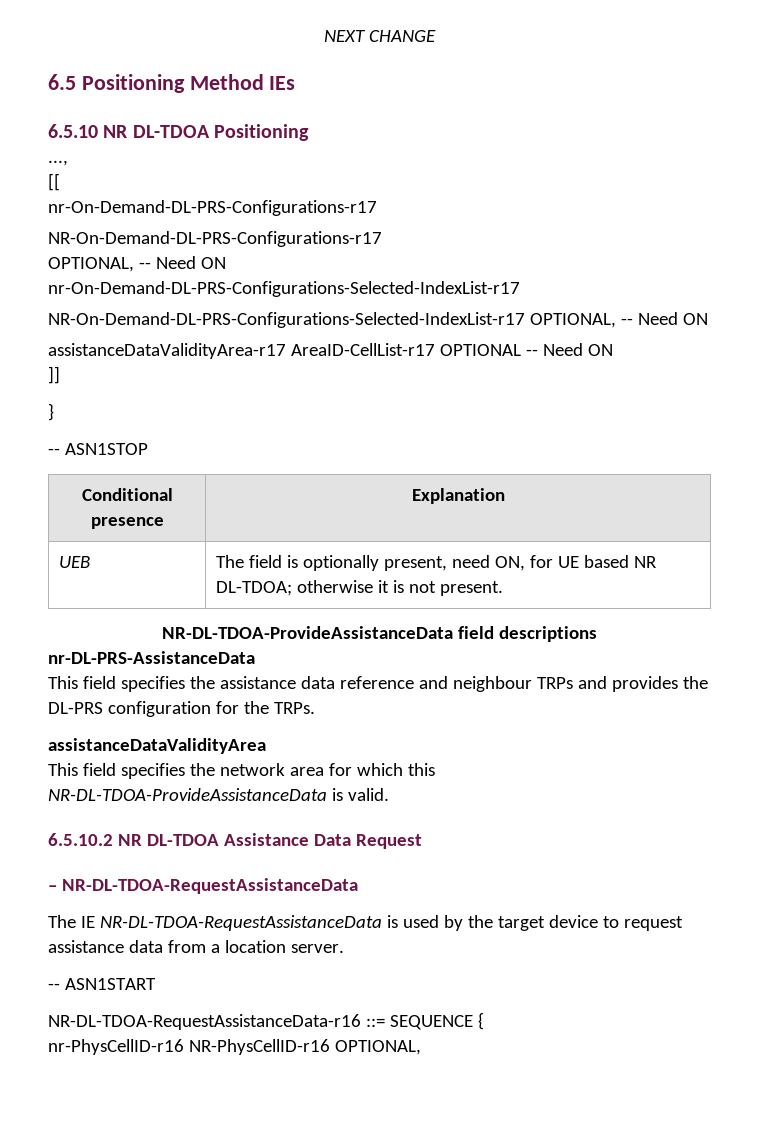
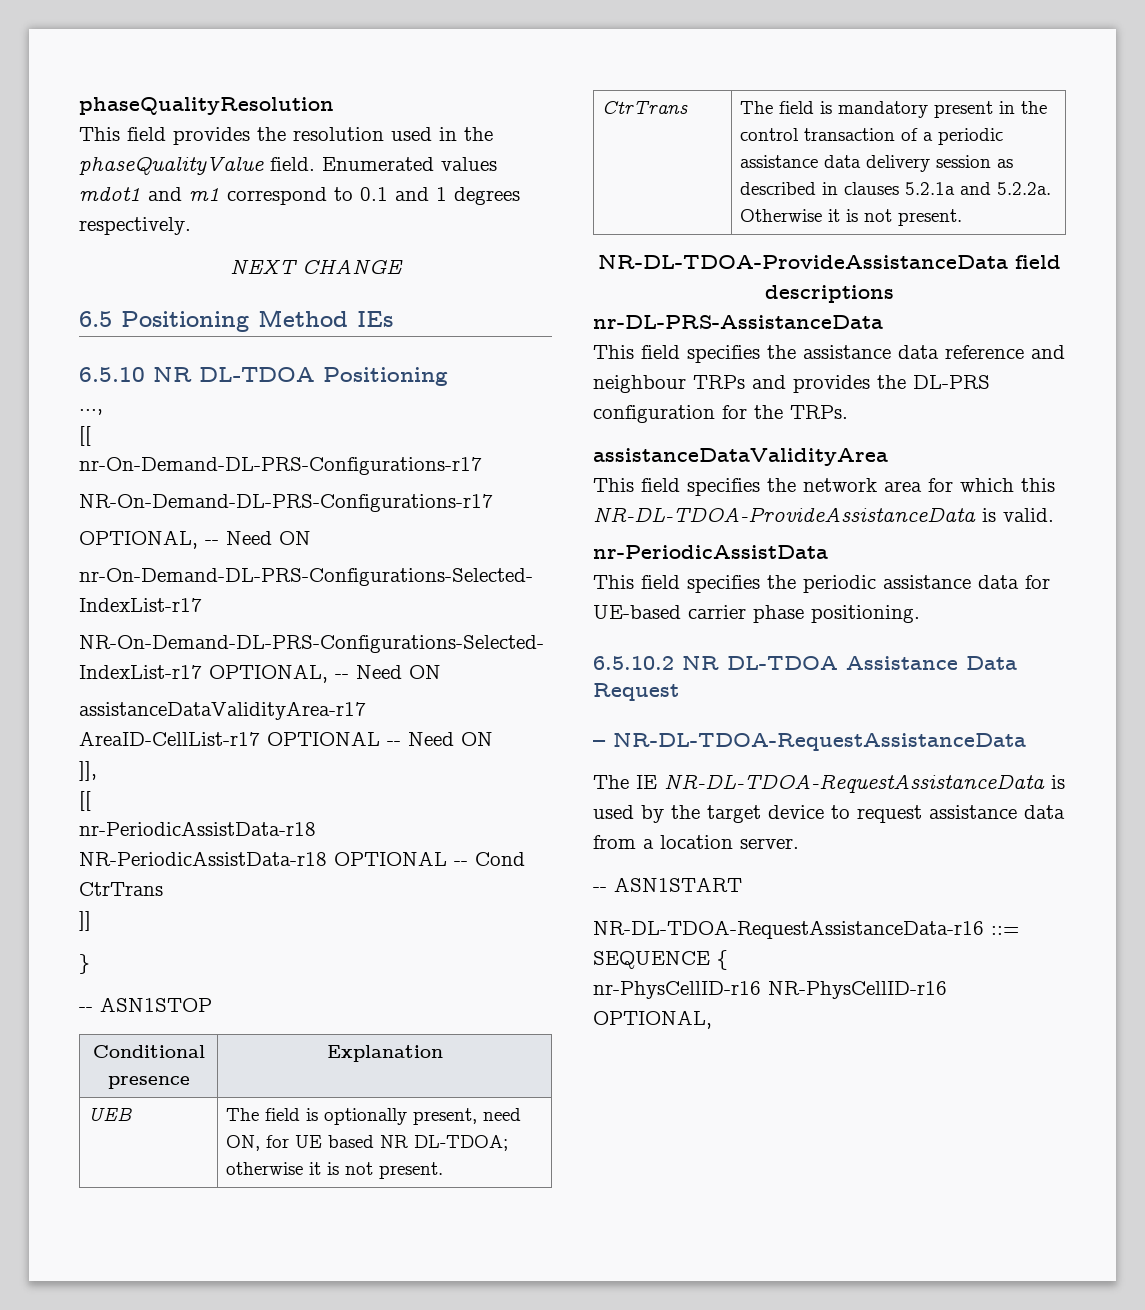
(324, 36) none -> [79,97,334,115] [79,127,493,145] [79,156,497,175] [79,187,520,205] [79,217,191,235] phaseQualityResolution // This field provides the resolution used in the phaseQualityValue field. Enumerated values mdot1 and m1 correspond to 0.1 and 1 degrees respectively. //
(613, 350) none -> [79,761,97,781] [79,791,91,811] [79,821,316,836] [79,851,525,866] [79,882,163,896] // ]], // [[ // nr-PeriodicAssistData-r18 NR-PeriodicAssistData-r18 OPTIONAL -- Cond CtrTrans
(503, 588) none -> [601,101,688,114] [739,101,1047,118] [739,128,1003,145] [739,155,1013,172] [739,182,1051,195] [739,209,962,226] // CtrTrans | The field is mandatory present in the control transaction of a periodic assistance data delivery session as described in clauses 5.2.1a and 5.2.2a. Otherwise it is not present.
(389, 794) none -> [593,545,828,559] [593,575,1050,593] [593,605,920,623] // nr-PeriodicAssistData // This field specifies the periodic assistance data for UE-based carrier phase positioning.

